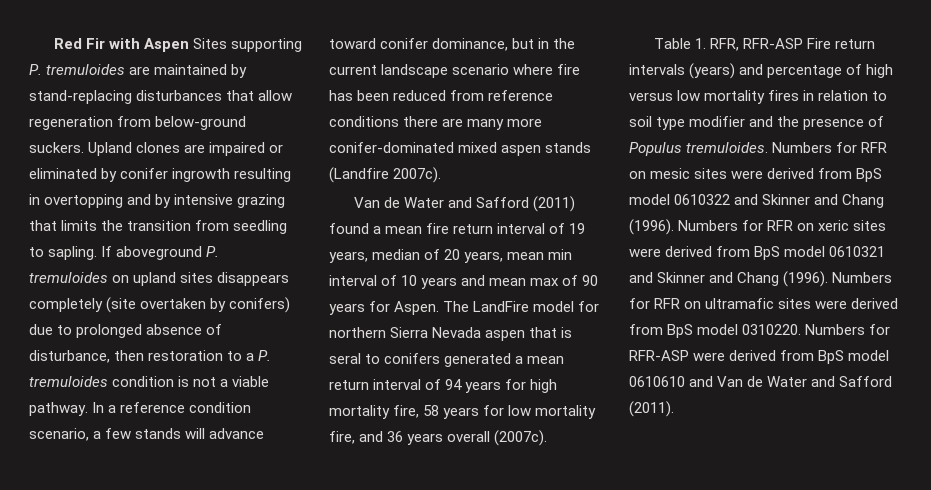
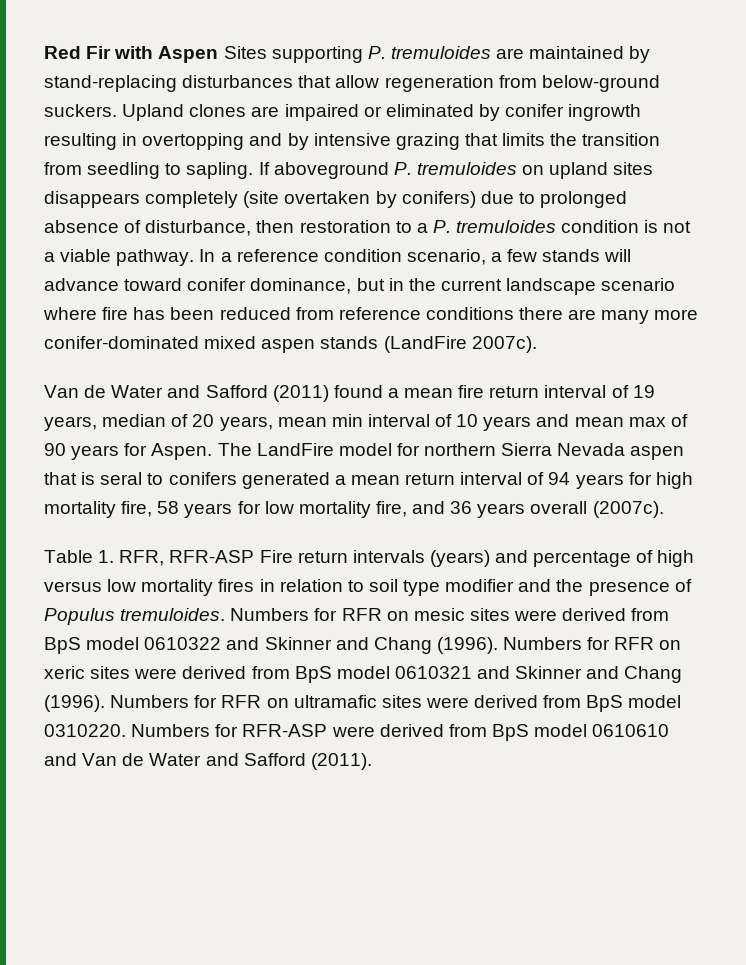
[329,167,389,183] (Landfire -> [383,336,467,353] (LandFire

